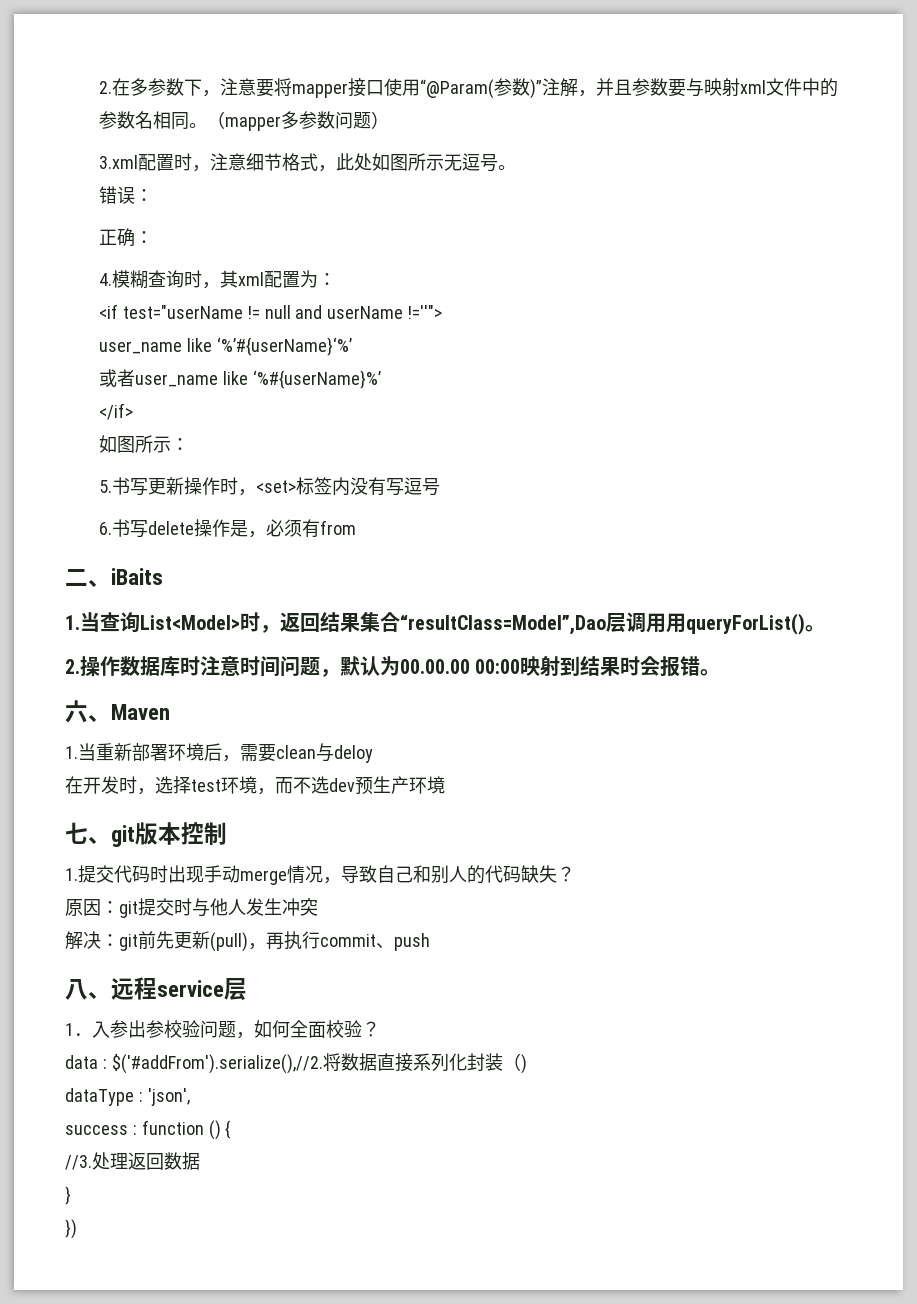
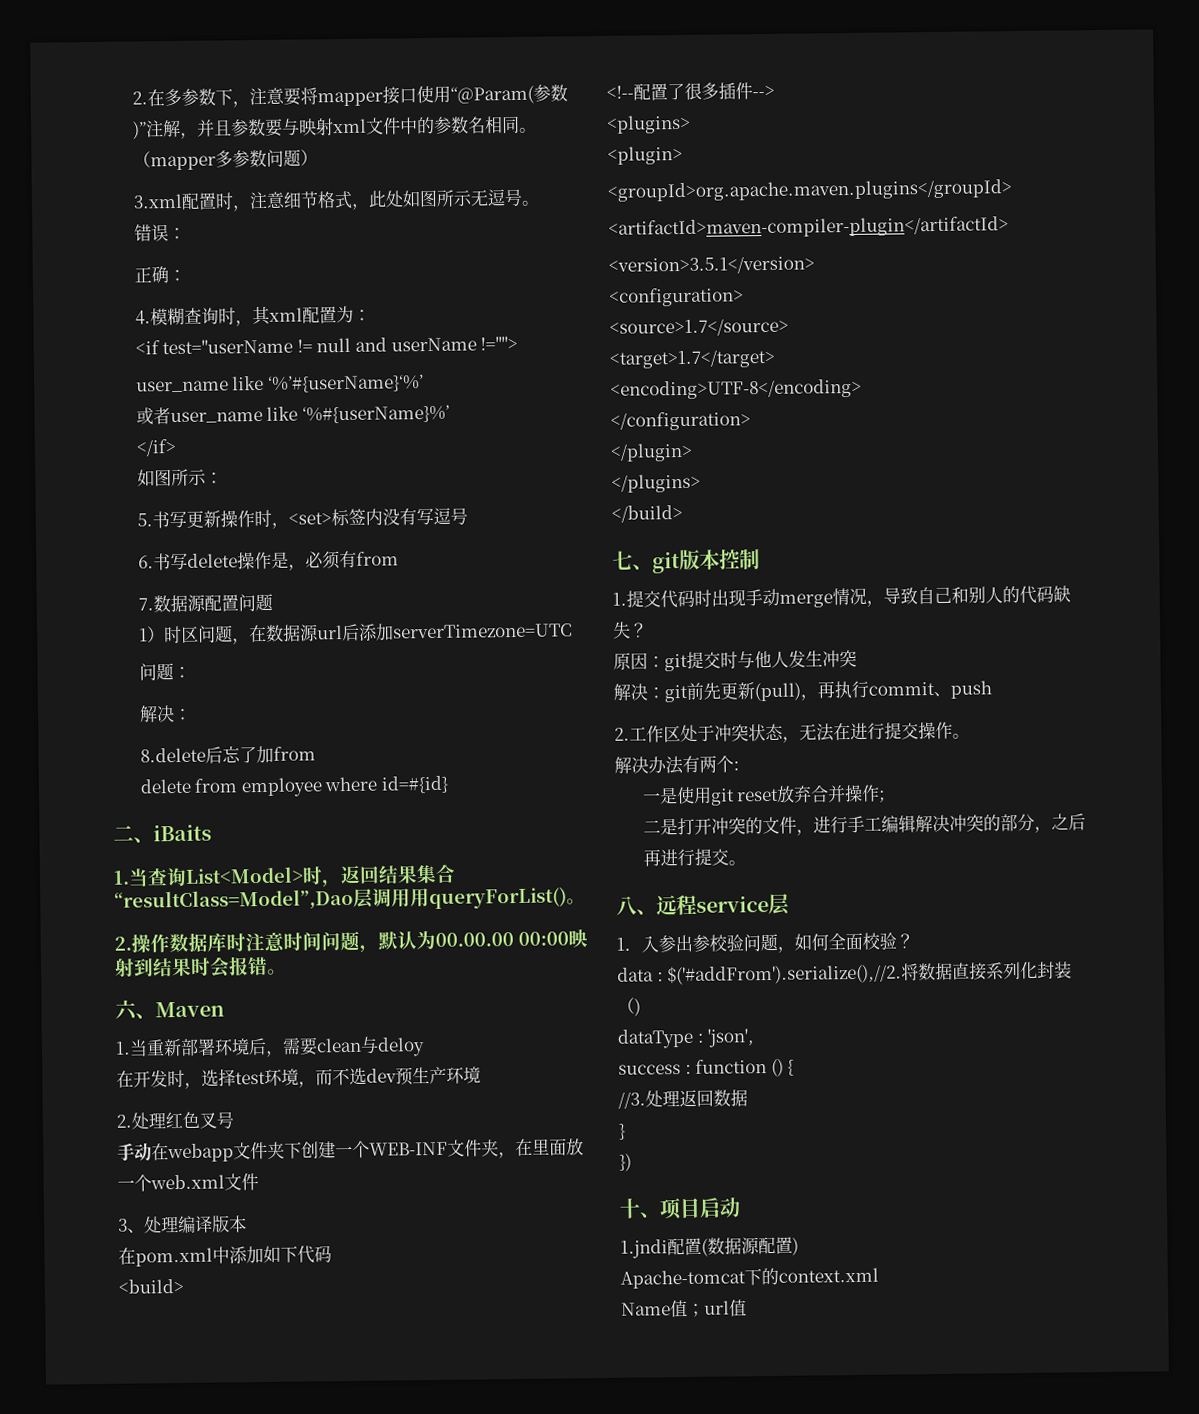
(356, 527) none -> [137,593,273,613] [138,623,573,645] [138,663,191,681] [138,705,192,723] [139,745,316,764] [139,775,449,798] // 7.数据源配置问题 // 1）时区问题，在数据源url后添加serverTimezone=UTC // 问题： // 解决： // 8.delete后忘了加from // delete from employee where id=#{id}
(445, 785) none -> [116,1111,234,1130] [117,1138,584,1163] [117,1173,259,1192] [118,1215,247,1234] [118,1245,332,1267] [118,1278,184,1294] [606,82,775,101] [606,114,691,134] [607,145,683,165] [607,179,1012,202] [608,216,1009,239] [608,255,815,275] [609,287,744,307] [609,317,789,337] [609,348,775,369] [610,378,862,400] [610,411,751,431] [610,442,693,462] [611,473,701,493] [611,504,683,523] // 2.处理红色叉号 // 手动在webapp文件夹下创建一个WEB-INF文件夹，在里面放一个web.xml文件 // 3、处理编译版本 // 在pom.xml中添加如下代码 // <build> // <!--配置了很多插件--> // <plugins> // <plugin> // <groupId>org.apache.maven.plugins</groupId> // <artifactId>maven-compiler-plugin</artifactId> // <version>3.5.1</version> // <configuration> // <source>1.7</source> // <target>1.7</target> // <encoding>UTF-8</encoding> // </configuration> // </plugin> // </plugins> // </build>
(430, 942) none -> [614,721,970,743] [614,755,740,775] [642,784,887,806] [642,813,1086,836] [642,848,746,867] // 2.工作区处于冲突状态，无法在进行提交操作。 // 解决办法有两个: // 一是使用git reset放弃合并操作; // 二是打开冲突的文件，进行手工编辑解决冲突的部分，之后再进行提交。
(77, 1229) none -> [619,1197,741,1220] [620,1236,799,1259] [620,1267,879,1289] [621,1299,747,1318] // 十、项目启动 // 1.jndi配置(数据源配置) // Apache-tomcat下的context.xml // Name值；url值

